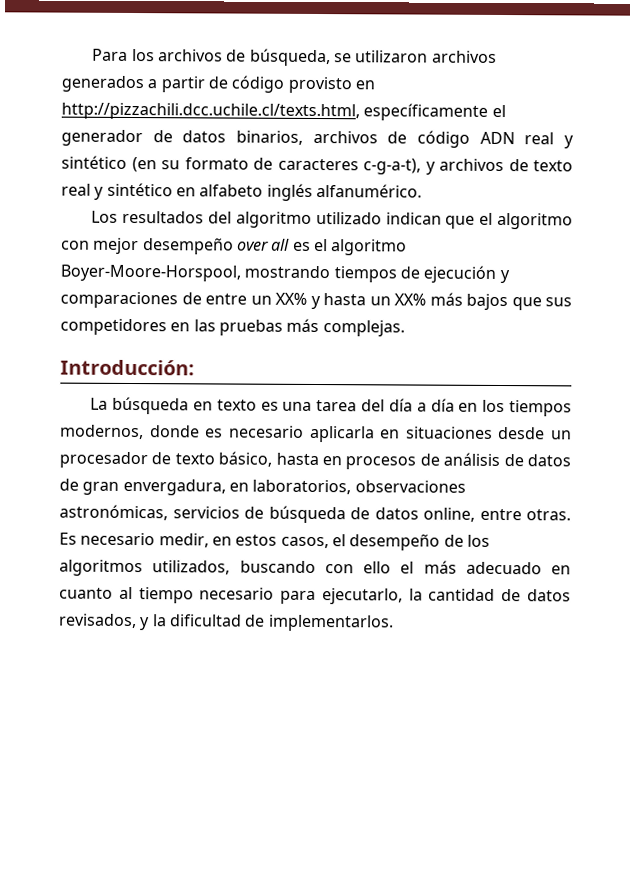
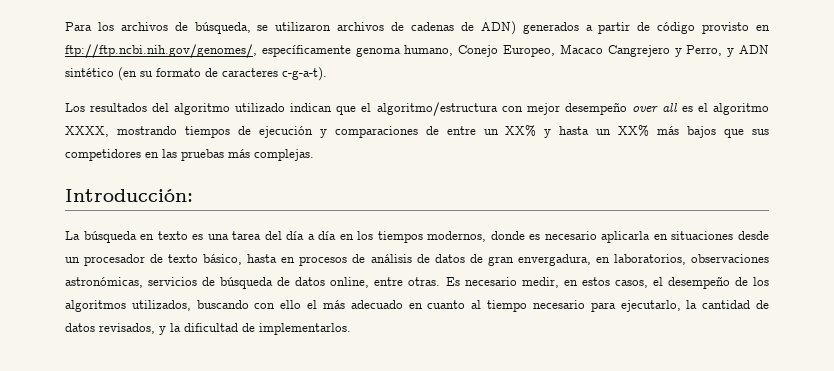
(497, 56) none -> [391,21,516,35] de cadenas de ADN)
[61,102,506,121] [61,129,574,149] http://pizzachili.dcc.uchile.cl/texts.html, específicamente el generador de datos binarios, archivos de código ADN real y -> [65,44,770,58] ftp://ftp.ncbi.nih.gov/genomes/, específicamente genoma humano, Conejo Europeo, Macaco Cangrejero y Perro, y ADN
[363,158,573,175] [61,182,422,201] c-g-a-t), y archivos de texto real y sintético en alfabeto inglés alfanumérico. -> [282,67,327,81] c-g-a-t).
[497,212,573,230] algoritmo -> [376,102,498,116] algoritmo/estructura
[60,264,241,282] Boyer-Moore-Horspool, -> [65,126,109,137] XXXX,

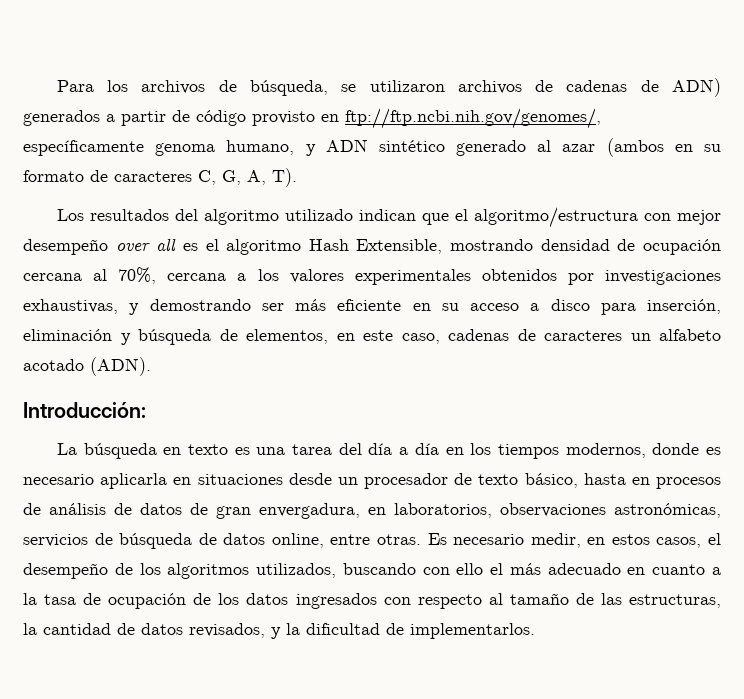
[458,44,770,57] [65,67,327,81] Conejo Europeo, Macaco Cangrejero y Perro, y ADN sintético (en su formato de caracteres c-g-a-t). -> [305,138,721,157] [23,168,297,187] y ADN sintético generado al azar (ambos en su formato de caracteres C, G, A, T).
[65,125,770,138] [65,149,314,161] XXXX, mostrando tiempos de ejecución y comparaciones de entre un XX% y hasta un XX% más bajos que sus competidores en las pruebas más complejas. -> [308,239,721,255] [23,267,721,285] [23,299,721,315] [23,329,721,345] [23,357,151,376] Hash Extensible, mostrando densidad de ocupación cercana al 70%, cercana a los valores experimentales obtenidos por investigaciones exhaustivas, y demostrando ser más eficiente en su acceso a disco para inserción, eliminación y búsqueda de elementos, en este caso, cadenas de caracteres un alfabeto acotado (ADN).
[471,300,681,312] al tiempo necesario para ejecutarlo, -> [711,567,721,575] [23,593,721,609] a la tasa de ocupación de los datos ingresados con respecto al tamaño de las estructuras,

